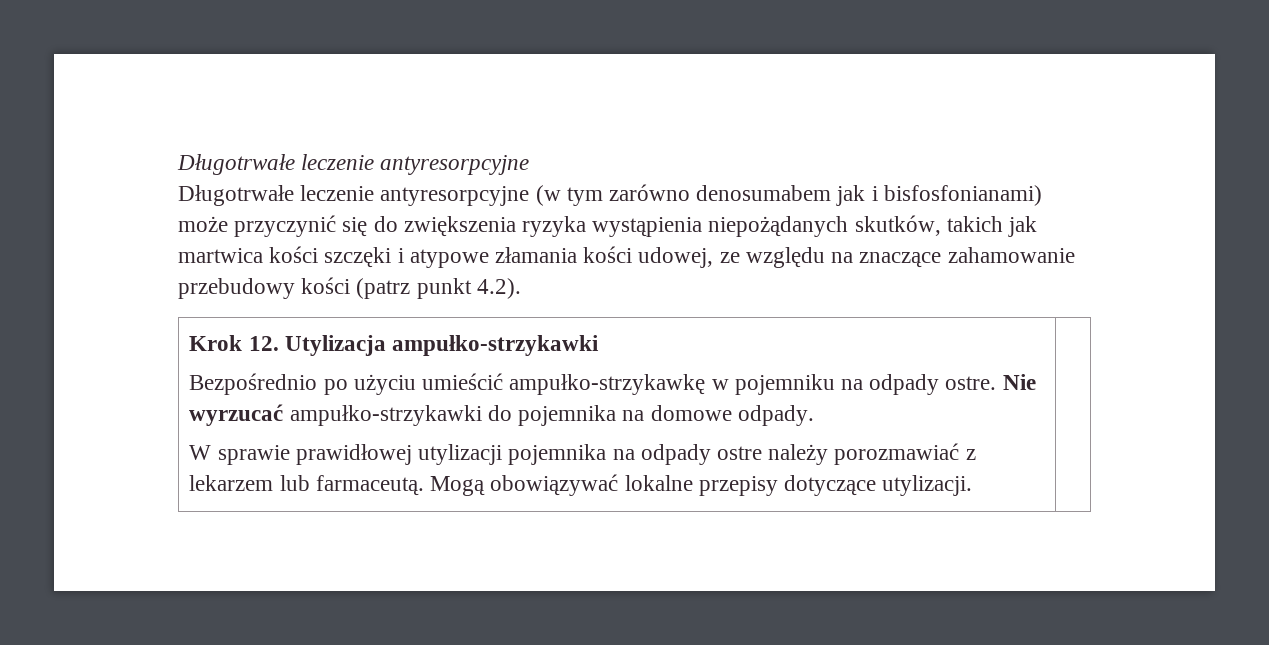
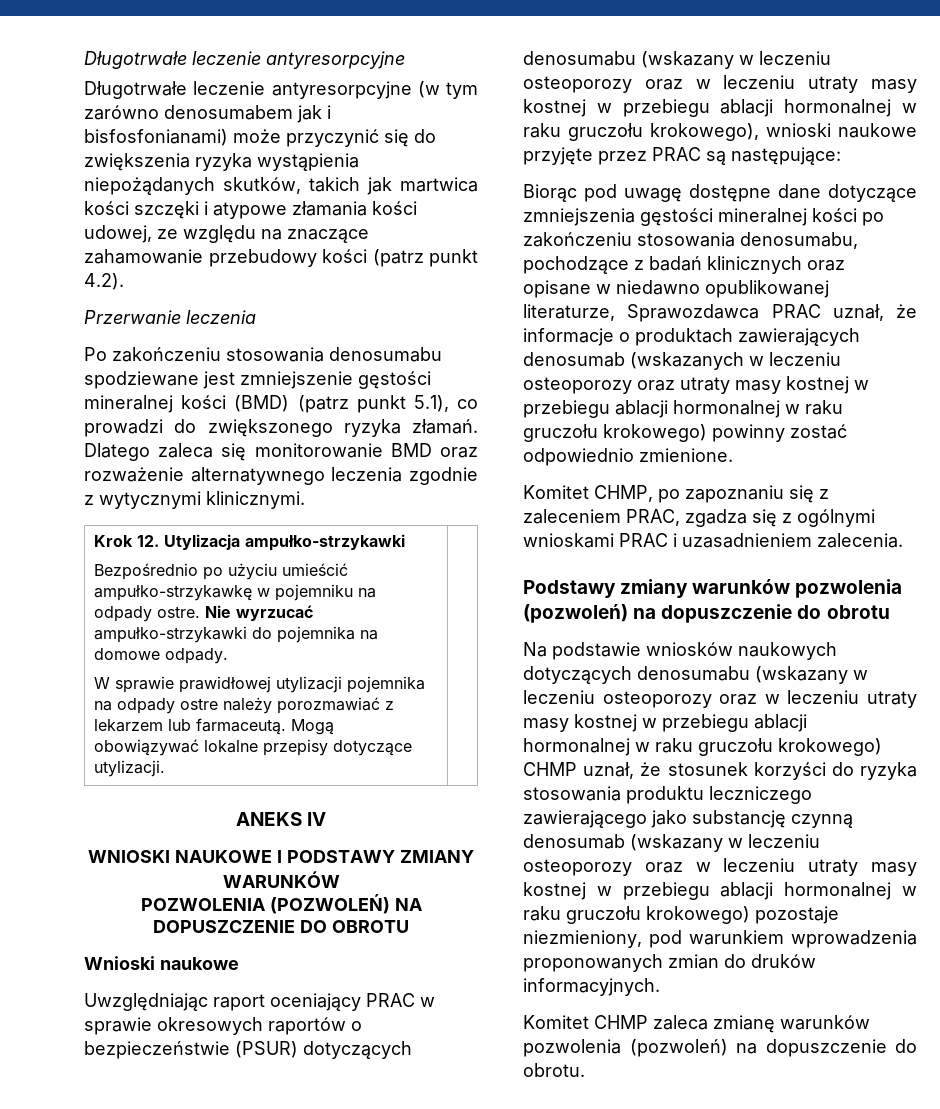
(521, 288) none -> [84,310,256,324] [84,347,442,362] [84,371,431,389] [84,395,479,413] [84,419,478,437] [84,443,478,461] [84,467,479,485] [84,491,305,509] // Przerwanie leczenia // Po zakończeniu stosowania denosumabu spodziewane jest zmniejszenie gęstości mineralnej kości (BMD) (patrz punkt 5.1), co prowadzi do zwiększonego ryzyka złamań. Dlatego zaleca się monitorowanie BMD oraz rozważenie alternatywnego leczenia zgodnie z wytycznymi klinicznymi.
(973, 485) none -> [235,812,327,826] [88,850,474,863] [222,871,340,888] [140,894,422,914] [153,920,409,933] [84,956,239,970] [84,993,435,1011] [84,1017,362,1035] [84,1041,412,1059] [523,51,831,69] [523,75,917,93] [523,99,917,117] [523,123,917,141] [523,147,841,165] [523,184,917,202] [523,208,884,226] [523,232,858,249] [523,256,845,274] [523,280,829,298] [523,304,917,322] [523,328,860,346] [523,352,841,370] [523,376,869,394] [523,400,843,418] [523,424,847,442] [523,448,733,466] [523,485,829,503] [523,509,875,527] [523,533,903,548] [523,579,903,598] [523,604,890,623] [523,642,837,660] [523,666,868,684] [523,690,917,708] [523,714,807,732] [523,738,882,756] [523,762,917,780] [523,786,812,804] [523,810,853,828] [523,834,820,852] [523,858,917,876] [523,882,917,900] [523,906,839,924] [523,930,917,948] [523,954,816,972] [523,978,660,996] [523,1015,870,1033] [523,1039,917,1057] [523,1063,585,1077] // ANEKS IV // WNIOSKI NAUKOWE I PODSTAWY ZMIANY WARUNKÓW // POZWOLENIA (POZWOLEŃ) NA DOPUSZCZENIE DO OBROTU // Wnioski naukowe // Uwzględniając raport oceniający PRAC w sprawie okresowych raportów o bezpieczeństwie (PSUR) dotyczących denosumabu (wskazany w leczeniu osteoporozy oraz w leczeniu utraty masy kostnej w przebiegu ablacji hormonalnej w raku gruczołu krokowego), wnioski naukowe przyjęte przez PRAC są następujące: // Biorąc pod uwagę dostępne dane dotyczące zmniejszenia gęstości mineralnej kości po zakończeniu stosowania denosumabu, pochodzące z badań klinicznych oraz opisane w niedawno opublikowanej literaturze, Sprawozdawca PRAC uznał, że informacje o produktach zawierających denosumab (wskazanych w leczeniu osteoporozy oraz utraty masy kostnej w przebiegu ablacji hormonalnej w raku gruczołu krokowego) powinny zostać odpowiednio zmienione. // Komitet CHMP, po zapoznaniu się z zaleceniem PRAC, zgadza się z ogólnymi wnioskami PRAC i uzasadnieniem zalecenia. // Podstawy zmiany warunków pozwolenia (pozwoleń) na dopuszczenie do obrotu // Na podstawie wniosków naukowych dotyczących denosumabu (wskazany w leczeniu osteoporozy oraz w leczeniu utraty masy kostnej w przebiegu ablacji hormonalnej w raku gruczołu krokowego) CHMP uznał, że stosunek korzyści do ryzyka stosowania produktu leczniczego zawierającego jako substancję czynną denosumab (wskazany w leczeniu osteoporozy oraz w leczeniu utraty masy kostnej w przebiegu ablacji hormonalnej w raku gruczołu krokowego) pozostaje niezmieniony, pod warunkiem wprowadzenia proponowanych zmian do druków informacyjnych. // Komitet CHMP zaleca zmianę warunków pozwolenia (pozwoleń) na dopuszczenie do obrotu.

